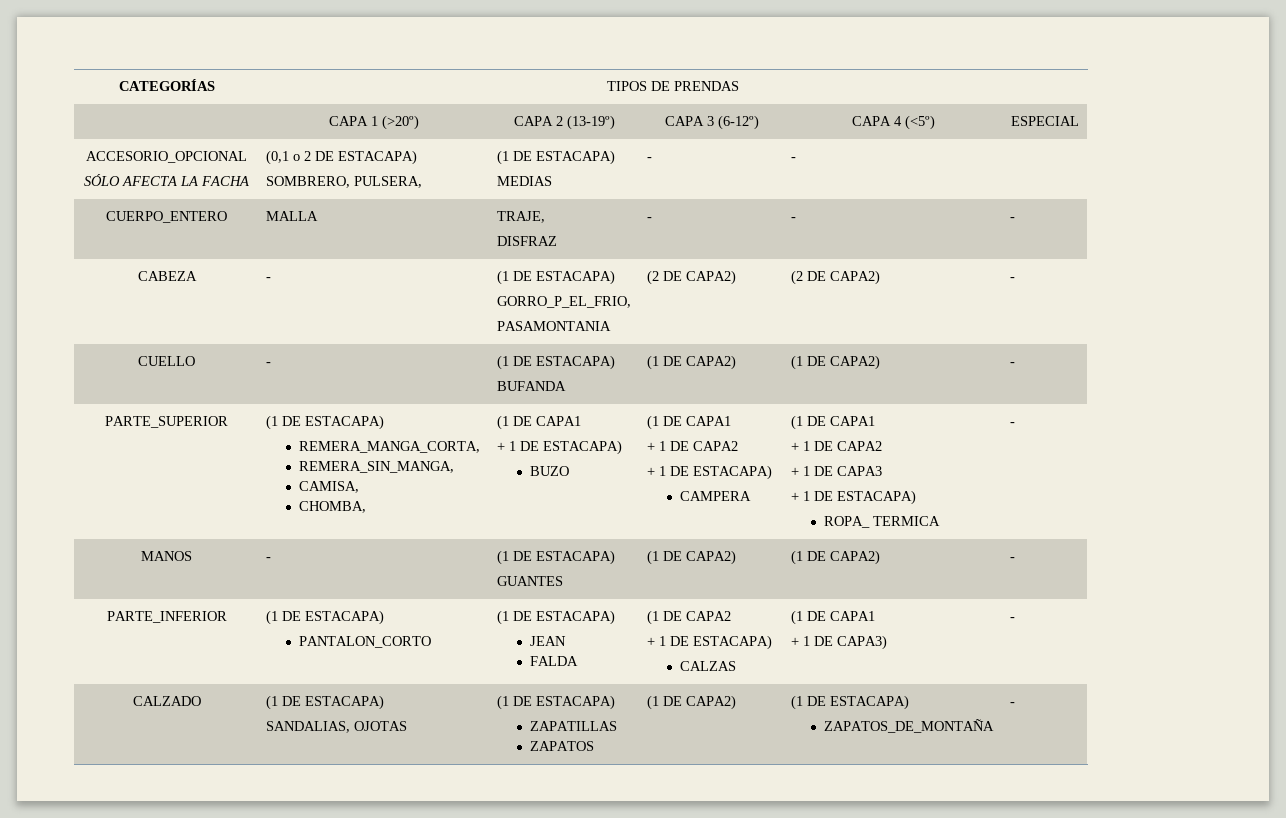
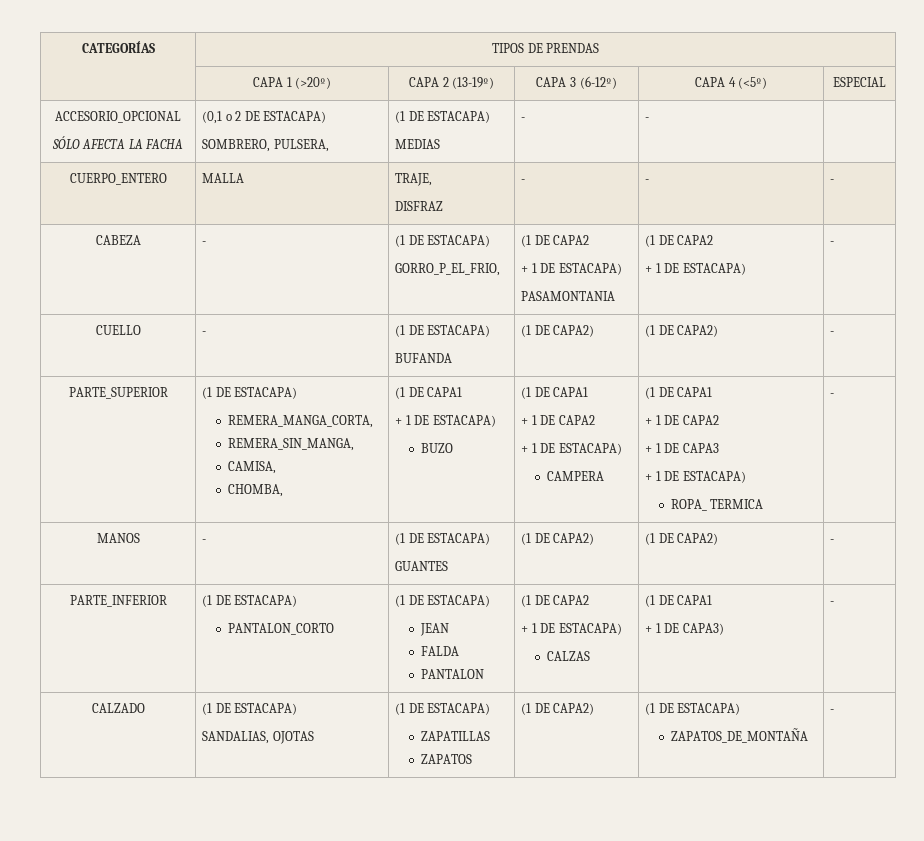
[496,321,611,331] [646,270,736,285] [790,270,880,285] // PASAMONTANIA | (2 DE CAPA2) | (2 DE CAPA2) -> [521,235,590,247] [521,263,622,275] [521,291,616,301] [645,235,714,247] [645,263,746,275] | (1 DE CAPA2 // + 1 DE ESTACAPA) // PASAMONTANIA | (1 DE CAPA2 // + 1 DE ESTACAPA)
(579, 661) none -> [420,669,484,679] // PANTALON

